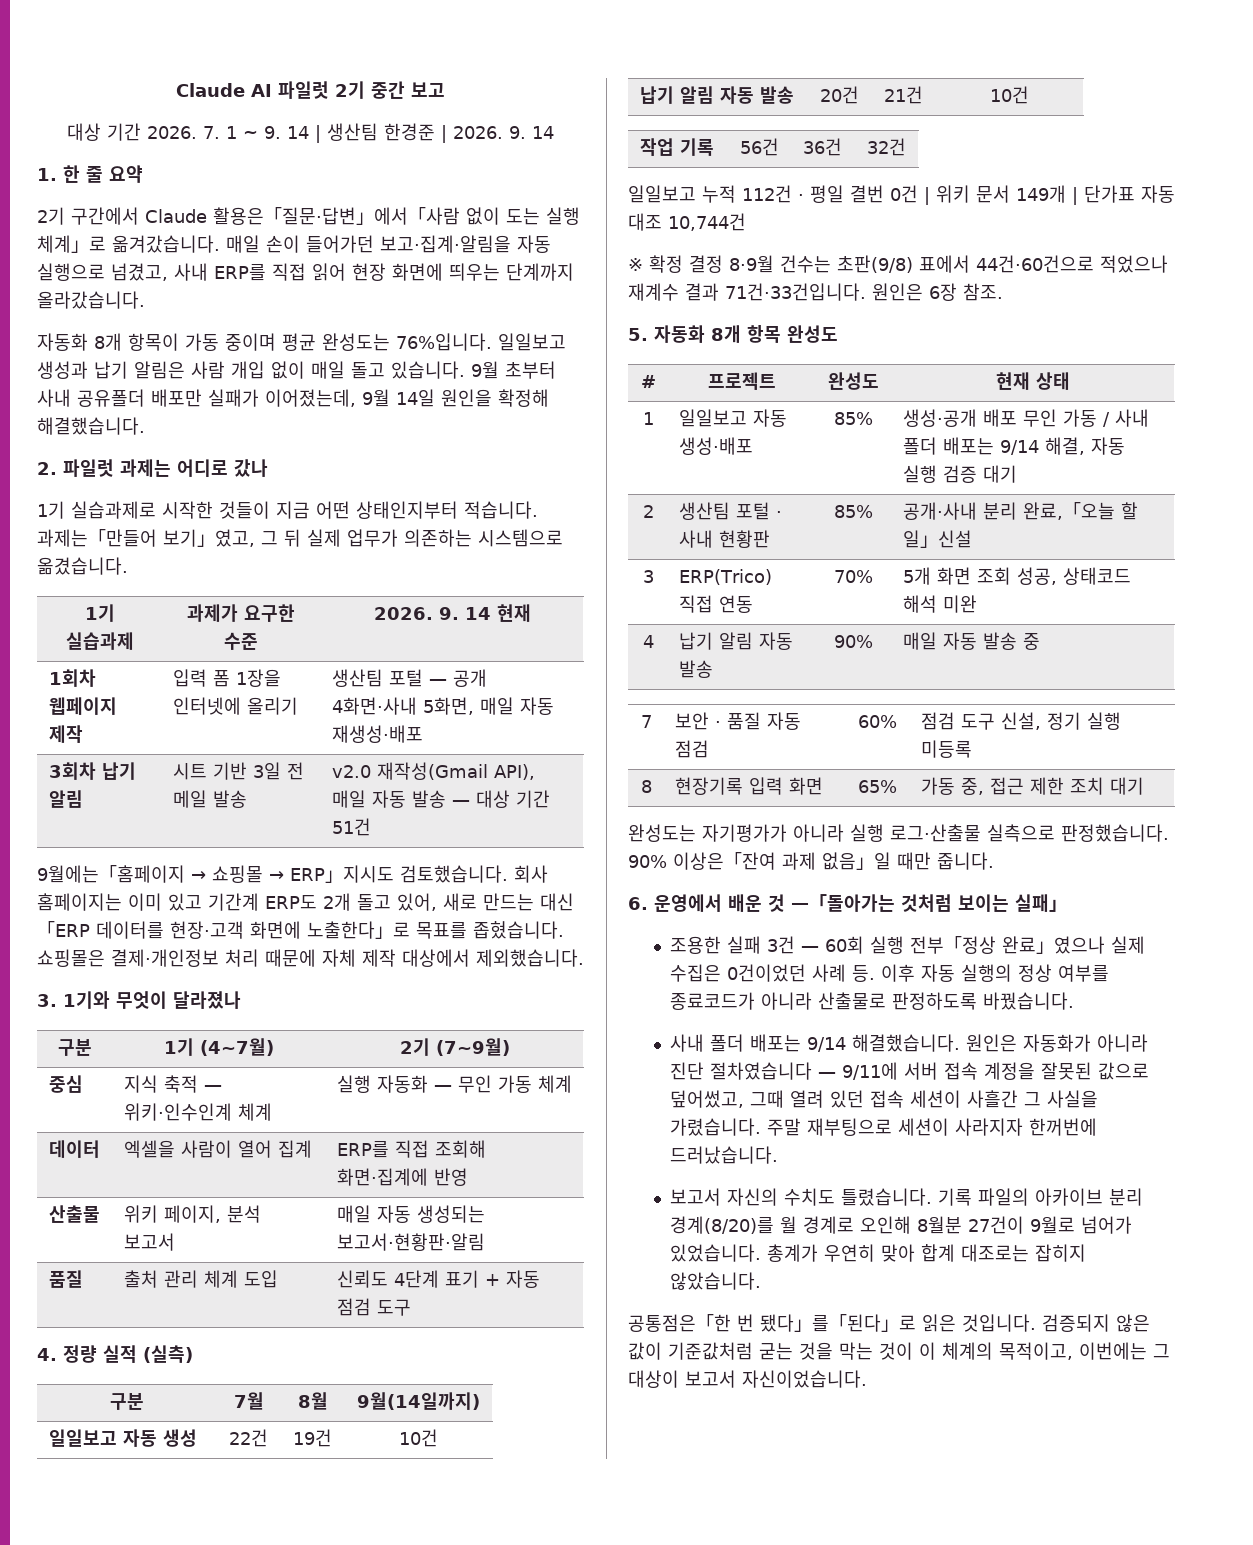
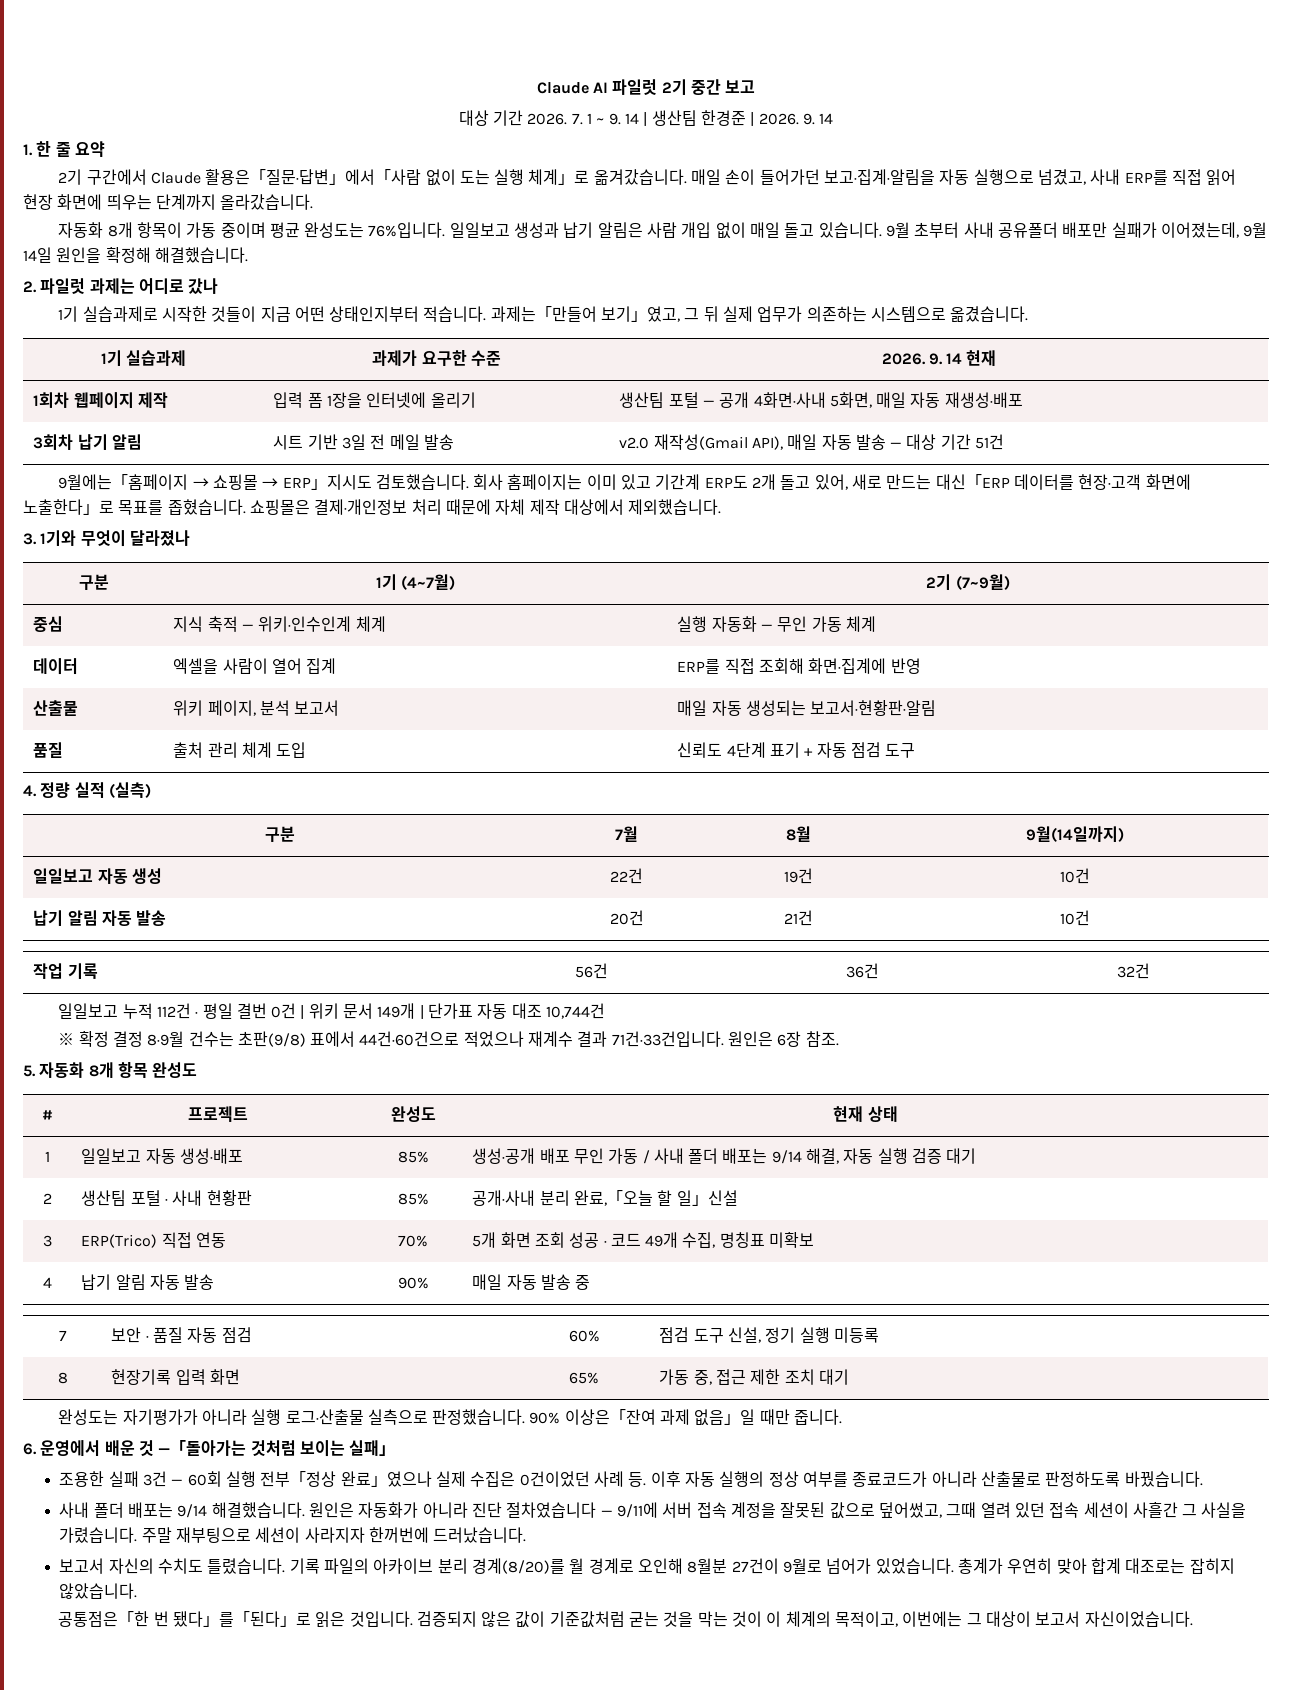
[1016,567,1131,585] [902,595,977,613] 성공, 상태코드 해석 미완 -> [569,1232,815,1248] 성공 · 코드 49개 수집, 명칭표 미확보

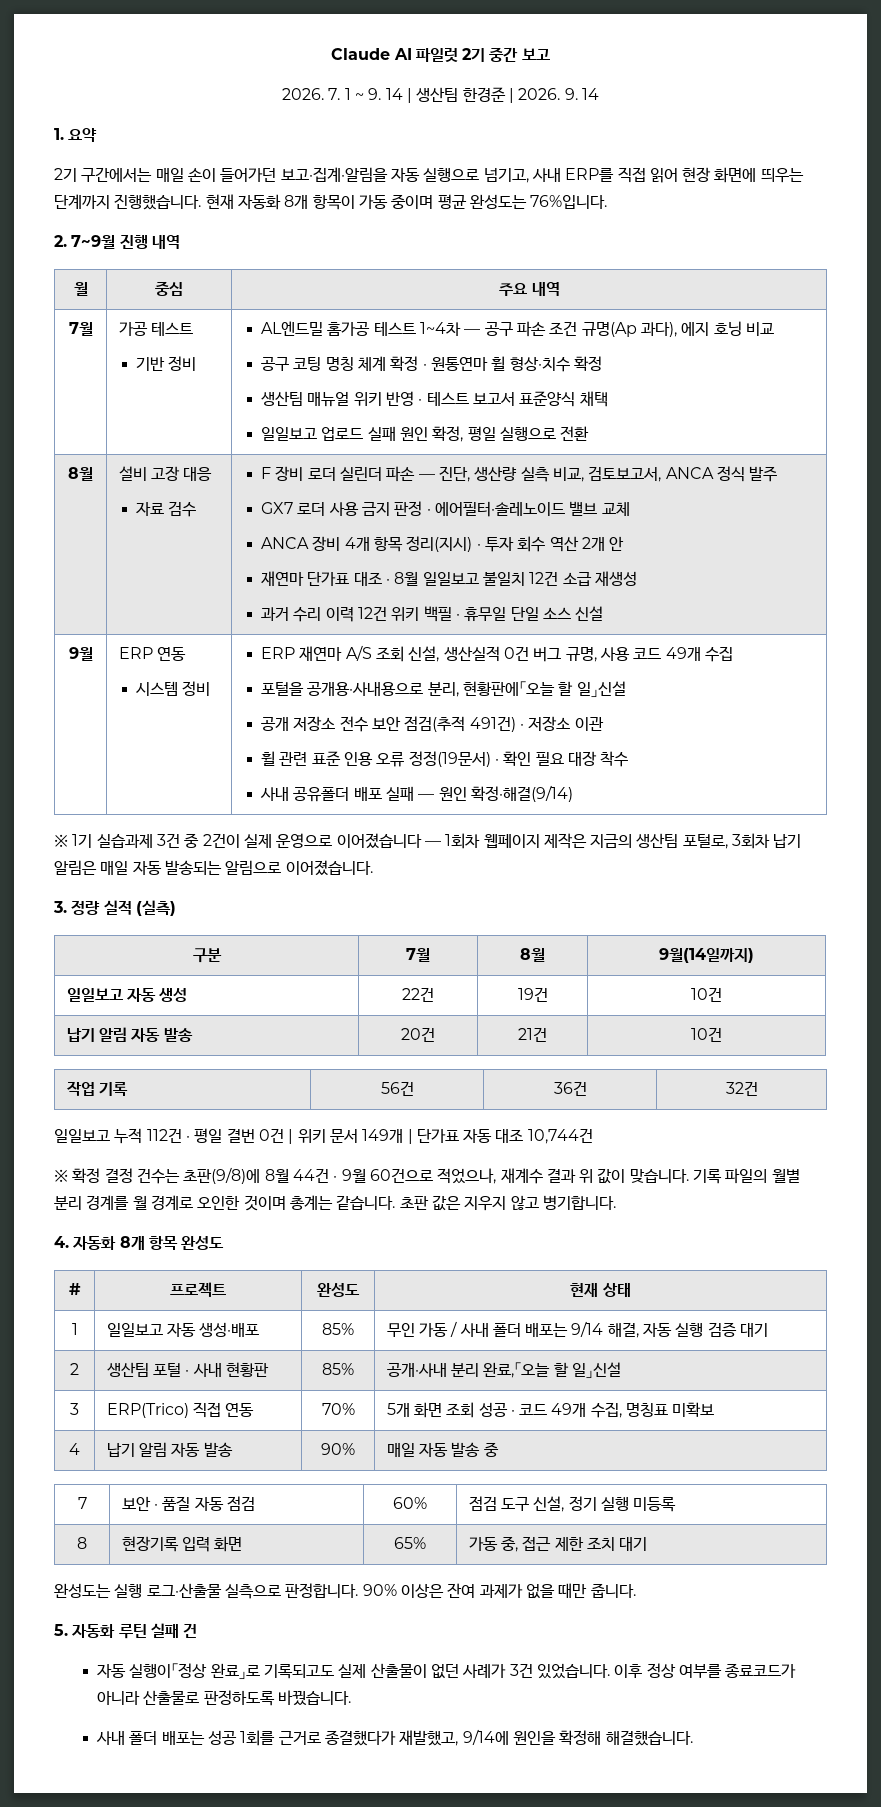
[458,110,524,126] 대상 기간 -> (550, 54) none
[36,141,71,157] 한 줄 -> (64, 134) none
[86,169,687,186] 구간에서 Claude 활용은「질문·답변」에서「사람 없이 도는 실행 체계」로 옮겨갔습니다. -> [81,167,153,182] 구간에서는
[1038,169,1087,185] 넘겼고, -> [483,168,529,183] 넘기고,
[220,194,314,210] 올라갔습니다. // -> [114,194,234,210] 진행했습니다. 현재
[449,222,1268,239] [23,247,248,263] [23,278,219,295] [58,306,1029,322] [100,350,187,366] [372,350,501,366] [881,350,997,366] [33,392,168,409] [273,392,476,408] [619,392,1023,408] [33,434,142,450] [273,434,454,450] [619,434,1005,450] [58,474,1191,490] [23,499,722,515] [23,530,190,547] [78,574,109,590] [375,574,456,590] [926,574,1010,590] [33,616,64,632] [173,616,386,632] [677,616,876,632] [33,658,79,675] [173,658,337,674] [677,658,921,674] [33,700,79,716] [173,700,340,716] [677,700,937,716] [33,742,64,758] [173,742,307,758] [677,742,916,758] [23,785,37,797] 일일보고 생성과 납기 알림은 사람 개입 없이 매일 돌고 있습니다. 9월 초부터 사내 공유폴더 배포만 실패가 이어졌는데, 9월 14일 원인을 확정해 해결했습니다. // 2. 파일럿 과제는 어디로 갔나 // 1기 실습과제로 시작한 것들이 지금 어떤 상태인지부터 적습니다. 과제는「만들어 보기」였고, 그 뒤 실제 업무가 의존하는 시스템으로 옮겼습니다. // 1기 실습과제 | 과제가 요구한 수준 | 2026. 9. 14 현재 // 1회차 웹페이지 제작 | 입력 폼 1장을 인터넷에 올리기 | 생산팀 포털 — 공개 4화면·사내 5화면, 매일 자동 재생성·배포 // 3회차 납기 알림 | 시트 기반 3일 전 메일 발송 | v2.0 재작성(Gmail API), 매일 자동 발송 — 대상 기간 51건 // 9월에는「홈페이지 → 쇼핑몰 → ERP」지시도 검토했습니다. 회사 홈페이지는 이미 있고 기간계 ERP도 2개 돌고 있어, 새로 만드는 대신「ERP 데이터를 현장·고객 화면에 노출한다」로 목표를 좁혔습니다. 쇼핑몰은 결제·개인정보 처리 때문에 자체 제작 대상에서 제외했습니다. // 3. 1기와 무엇이 달라졌나 // 구분 | 1기 (4~7월) | 2기 (7~9월) // 중심 | 지식 축적 — 위키·인수인계 체계 | 실행 자동화 — 무인 가동 체계 // 데이터 | 엑셀을 사람이 열어 집계 | ERP를 직접 조회해 화면·집계에 반영 // 산출물 | 위키 페이지, 분석 보고서 | 매일 자동 생성되는 보고서·현황판·알림 // 품질 | 출처 관리 체계 도입 | 신뢰도 4단계 표기 + 자동 점검 도구 // 4. -> [54,234,180,249] [73,282,88,296] [155,281,183,296] [498,282,560,296] [68,322,93,336] [118,321,193,336] [136,356,197,371] [261,321,775,337] [261,356,603,372] [261,391,608,407] [261,426,590,442] [68,467,93,481] [118,466,213,481] [136,501,197,517] [261,466,778,482] [261,501,630,517] [261,536,625,552] [261,571,638,586] [261,606,604,622] [68,647,93,661] [118,647,186,661] [136,681,211,696] [261,645,734,662] [261,681,626,698] [261,716,604,732] [261,751,629,767] [260,785,574,802] [54,833,802,849] [54,860,373,876] [53,901,67,913] // 2. 7~9월 진행 내역 // 월 | 중심 | 주요 내역 // 7월 | 가공 테스트 // 기반 정비 | AL엔드밀 홈가공 테스트 1~4차 — 공구 파손 조건 규명(Ap 과다), 에지 호닝 비교 // 공구 코팅 명칭 체계 확정 · 원통연마 휠 형상·치수 확정 // 생산팀 매뉴얼 위키 반영 · 테스트 보고서 표준양식 채택 // 일일보고 업로드 실패 원인 확정, 평일 실행으로 전환 // 8월 | 설비 고장 대응 // 자료 검수 | F 장비 로더 실린더 파손 — 진단, 생산량 실측 비교, 검토보고서, ANCA 정식 발주 // GX7 로더 사용 금지 판정 · 에어필터·솔레노이드 밸브 교체 // ANCA 장비 4개 항목 정리(지시) · 투자 회수 역산 2개 안 // 재연마 단가표 대조 · 8월 일일보고 불일치 12건 소급 재생성 // 과거 수리 이력 12건 위키 백필 · 휴무일 단일 소스 신설 // 9월 | ERP 연동 // 시스템 정비 | ERP 재연마 A/S 조회 신설, 생산실적 0건 버그 규명, 사용 코드 49개 수집 // 포털을 공개용·사내용으로 분리, 현황판에「오늘 할 일」신설 // 공개 저장소 전수 보안 점검(추적 491건) · 저장소 이관 // 휠 관련 표준 인용 오류 정정(19문서) · 확인 필요 대장 착수 // 사내 공유폴더 배포 실패 — 원인 확정·해결(9/14) // ※ 1기 실습과제 3건 중 2건이 실제 운영으로 이어졌습니다 — 1회차 웹페이지 제작은 지금의 생산팀 포털로, 3회차 납기 알림은 매일 자동 발송되는 알림으로 이어졌습니다. // 3.
[147,1031,839,1047] [23,1065,36,1077] 8·9월 건수는 초판(9/8) 표에서 44건·60건으로 적었으나 재계수 결과 71건·33건입니다. 원인은 6장 참조. // 5. -> [136,1167,800,1184] [54,1195,616,1211] [54,1236,69,1248] 건수는 초판(9/8)에 8월 44건 · 9월 60건으로 적었으나, 재계수 결과 위 값이 맞습니다. 기록 파일의 월별 분리 경계를 월 경계로 오인한 것이며 총계는 같습니다. 초판 값은 지우지 않고 병기합니다. // 4.
[472,1148,570,1164] 생성·공개 배포 -> (354, 1329) none
[122,1409,247,1425] 자기평가가 아니라 -> (111, 1590) none
[432,1409,526,1425] 판정했습니다. -> [285,1583,359,1598] 판정합니다.
[609,1409,843,1426] [23,1440,396,1457] [59,1471,765,1487] 「잔여 과제 없음」일 때만 줍니다. // 6. 운영에서 배운 것 —「돌아가는 것처럼 보이는 실패」 // 조용한 실패 3건 — 60회 실행 전부「정상 완료」였으나 실제 수집은 0건이었던 사례 등. 이후 자동 실행의 -> [447,1583,636,1599] [54,1623,198,1639] [96,1663,643,1680] 잔여 과제가 없을 때만 줍니다. // 5. 자동화 루틴 실패 건 // 자동 실행이「정상 완료」로 기록되고도 실제 산출물이 없던 사례가 3건 있었습니다. 이후
[177,1502,1247,1519] [59,1527,527,1543] [59,1558,1235,1574] [59,1583,138,1599] [58,1611,1193,1628] 9/14 해결했습니다. 원인은 자동화가 아니라 진단 절차였습니다 — 9/11에 서버 접속 계정을 잘못된 값으로 덮어썼고, 그때 열려 있던 접속 세션이 사흘간 그 사실을 가렸습니다. 주말 재부팅으로 세션이 사라지자 한꺼번에 드러났습니다. // 보고서 자신의 수치도 틀렸습니다. 기록 파일의 아카이브 분리 경계(8/20)를 월 경계로 오인해 8월분 27건이 9월로 넘어가 있었습니다. 총계가 우연히 맞아 합계 대조로는 잡히지 않았습니다. // 공통점은「한 번 됐다」를「된다」로 읽은 것입니다. 검증되지 않은 값이 기준값처럼 굳는 것을 막는 것이 이 체계의 목적이고, 이번에는 그 대상이 보고서 자신이었습니다. -> [207,1729,693,1746] 성공 1회를 근거로 종결했다가 재발했고, 9/14에 원인을 확정해 해결했습니다.

